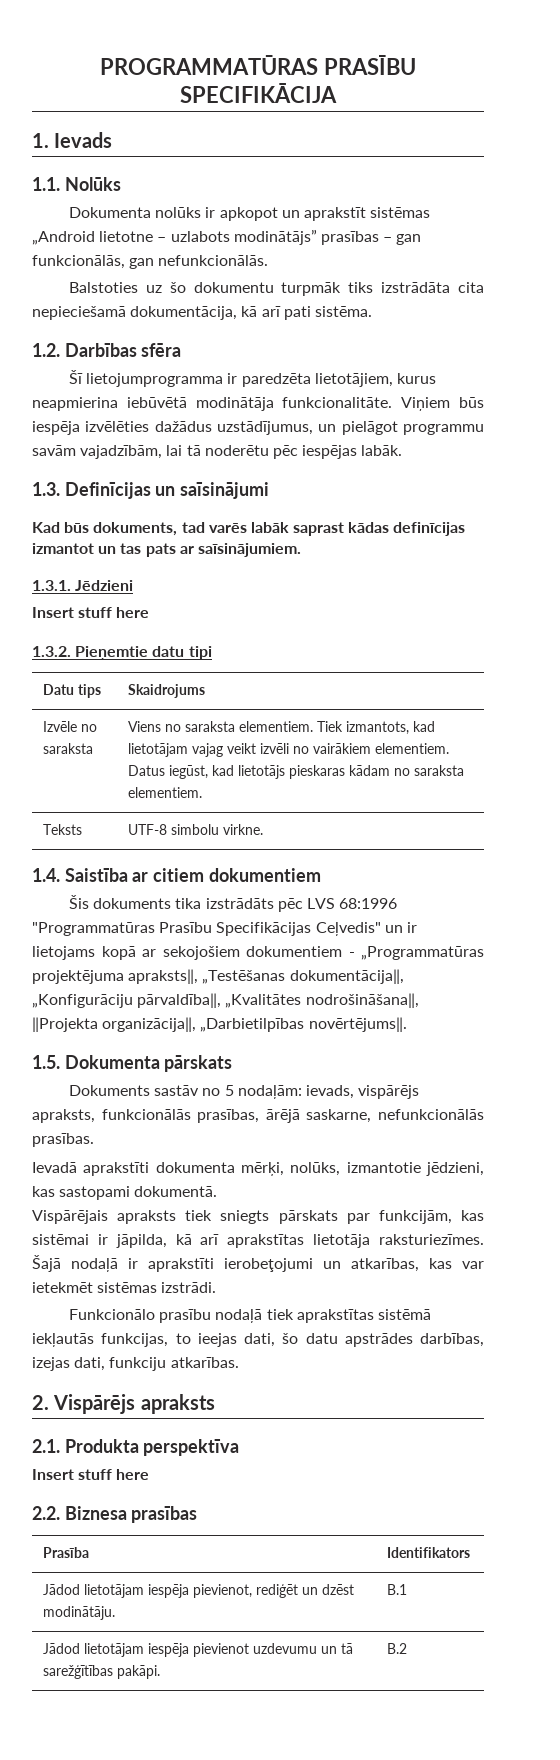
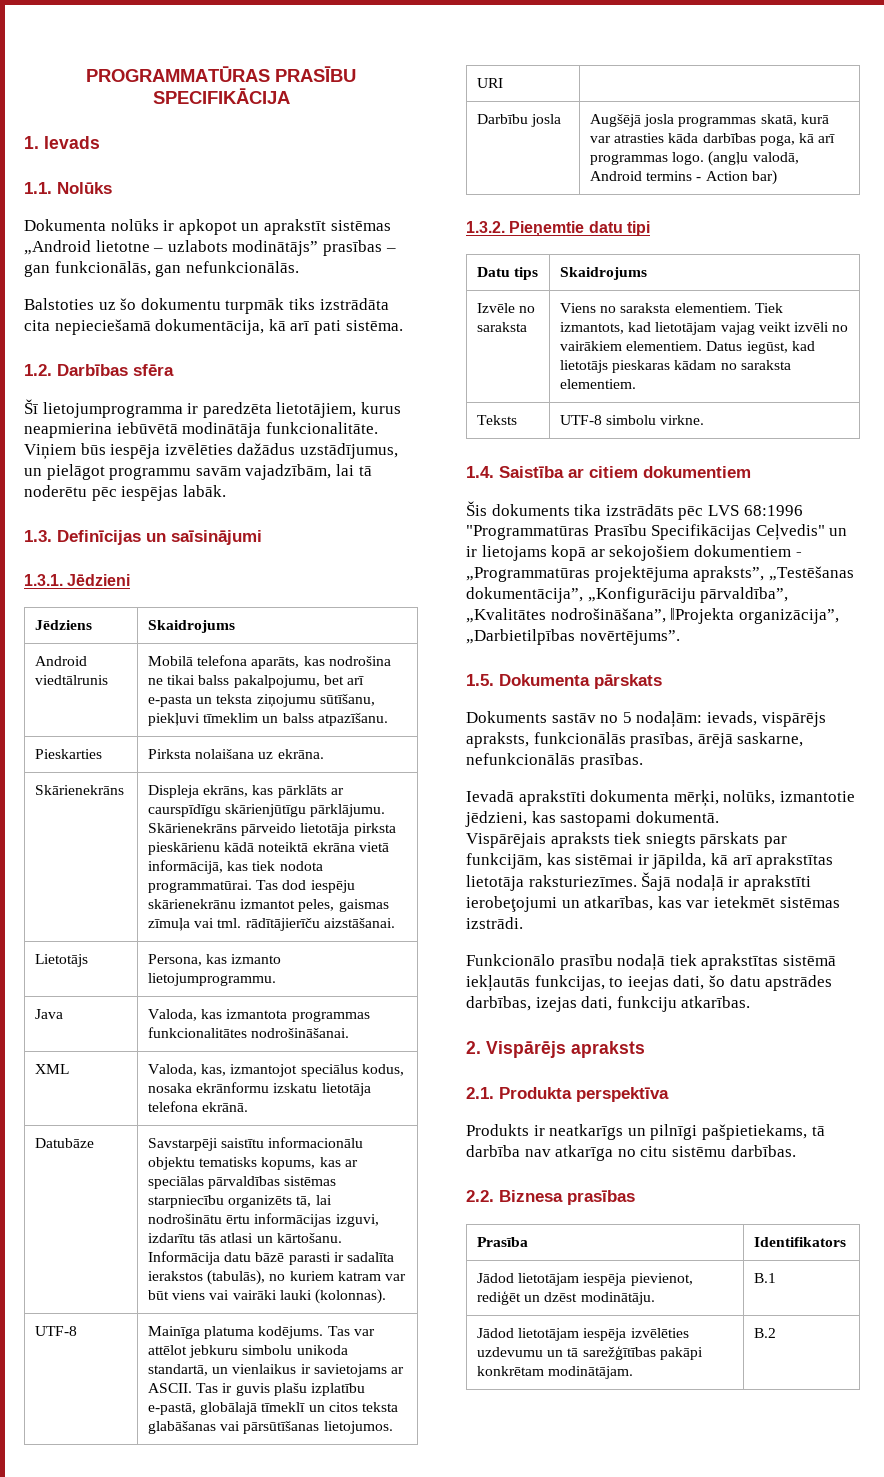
[32,522,466,536] [32,543,301,557] [32,580,134,591] [32,607,150,618] Kad būs dokuments, tad varēs labāk saprast kādas definīcijas izmantot un tas pats ar saīsinājumiem. // 1.3.1. Jēdzieni // Insert stuff here -> [24,574,131,586] [35,620,93,630] [148,620,236,633] [35,656,88,666] [35,675,109,685] [148,655,391,669] [148,675,365,688] [148,694,375,707] [148,713,388,726] [35,749,103,759] [148,749,324,759] [35,785,125,795] [148,785,344,798] [148,804,386,817] [148,823,396,836] [148,842,389,855] [148,860,323,874] [148,880,355,893] [148,899,389,912] [148,918,395,931] [35,954,89,967] [148,954,282,966] [148,973,277,986] [35,1009,64,1019] [148,1009,370,1022] [148,1027,350,1038] [35,1064,70,1074] [148,1064,404,1077] [148,1082,371,1096] [148,1101,249,1112] [35,1138,95,1148] [148,1137,364,1151] [148,1157,358,1170] [148,1176,337,1189] [148,1195,332,1208] [148,1213,379,1227] [148,1233,342,1243] [148,1251,395,1265] [148,1270,407,1285] [148,1289,387,1304] [35,1326,78,1336] [148,1326,375,1339] [148,1345,348,1358] [148,1364,405,1377] [148,1383,366,1396] [148,1402,399,1415] [148,1421,393,1434] [477,78,504,88] [477,114,562,127] [590,114,829,127] [590,133,836,146] [590,151,799,166] [590,170,777,185] 1.3.1. Jēdzieni // Jēdziens | Skaidrojums // Android viedtālrunis | Mobilā telefona aparāts, kas nodrošina ne tikai balss pakalpojumu, bet arī e-pasta un teksta ziņojumu sūtīšanu, piekļuvi tīmeklim un balss atpazīšanu. // Pieskarties | Pirksta nolaišana uz ekrāna. // Skārienekrāns | Displeja ekrāns, kas pārklāts ar caurspīdīgu skārienjūtīgu pārklājumu. Skārienekrāns pārveido lietotāja pirksta pieskārienu kādā noteiktā ekrāna vietā informācijā, kas tiek nodota programmatūrai. Tas dod iespēju skārienekrānu izmantot peles, gaismas zīmuļa vai tml. rādītājierīču aizstāšanai. // Lietotājs | Persona, kas izmanto lietojumprogrammu. // Java | Valoda, kas izmantota programmas funkcionalitātes nodrošināšanai. // XML | Valoda, kas, izmantojot speciālus kodus, nosaka ekrānformu izskatu lietotāja telefona ekrānā. // Datubāze | Savstarpēji saistītu informacionālu objektu tematisks kopums, kas ar speciālas pārvaldības sistēmas starpniecību organizēts tā, lai nodrošinātu ērtu informācijas izguvi, izdarītu tās atlasi un kārtošanu. Informācija datu bāzē parasti ir sadalīta ierakstos (tabulās), no kuriem katram var būt viens vai vairāki lauki (kolonnas). // UTF-8 | Mainīga platuma kodējums. Tas var attēlot jebkuru simbolu unikoda standartā, un vienlaikus ir savietojams ar ASCII. Tas ir guvis plašu izplatību e-pastā, globālajā tīmeklī un citos teksta glabāšanas vai pārsūtīšanas lietojumos. // URI | // Darbību josla | Augšējā josla programmas skatā, kurā var atrasties kāda darbības poga, kā arī programmas logo. (angļu valodā, Android termins - Action bar)
[128,969,404,984] [32,993,419,1008] [32,1017,407,1032] apraksts‖, „Testēšanas dokumentācija‖, „Konfigurāciju pārvaldība‖, „Kvalitātes nodrošināšana‖, ‖Projekta organizācija‖, „Darbietilpības novērtējums‖. -> [693,566,854,582] [466,587,789,603] [466,608,839,624] [466,629,680,645] apraksts”, „Testēšanas dokumentācija”, „Konfigurāciju pārvaldība”, „Kvalitātes nodrošināšana”, ‖Projekta organizācija”, „Darbietilpības novērtējums”.
[32,1469,150,1480] Insert stuff here -> [466,1124,825,1140] [466,1145,796,1161] Produkts ir neatkarīgs un pilnīgi pašpietiekams, tā darbība nav atkarīga no citu sistēmu darbības.
[193,1643,250,1657] pievienot -> [630,1328,689,1338] izvēlēties
[117,1665,161,1679] pakāpi. -> [659,1347,703,1360] [477,1366,634,1379] pakāpi konkrētam modinātājam.

